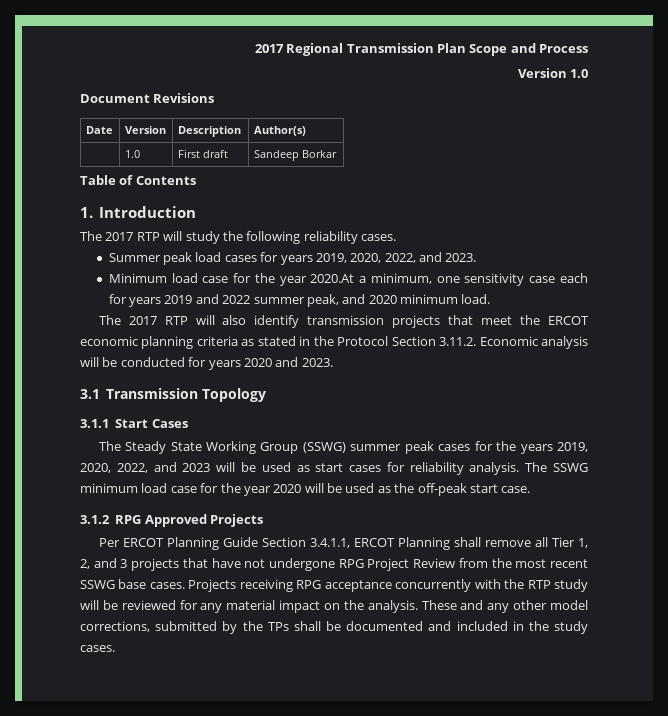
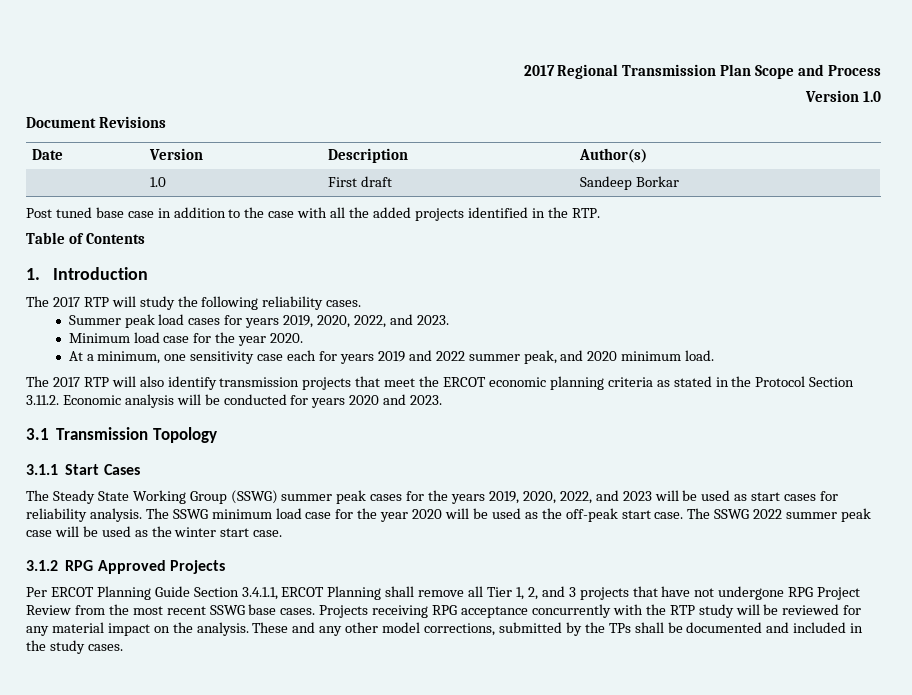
(337, 154) none -> [26,207,600,221] // Post tuned base case in addition to the case with all the added projects identified in the RTP.
[310,274,355,283] 2020.At -> [270,333,304,343] [68,351,83,361] 2020. // At
(531, 489) none -> [687,508,872,522] [26,526,283,537] The SSWG 2022 summer peak case will be used as the winter start case.

